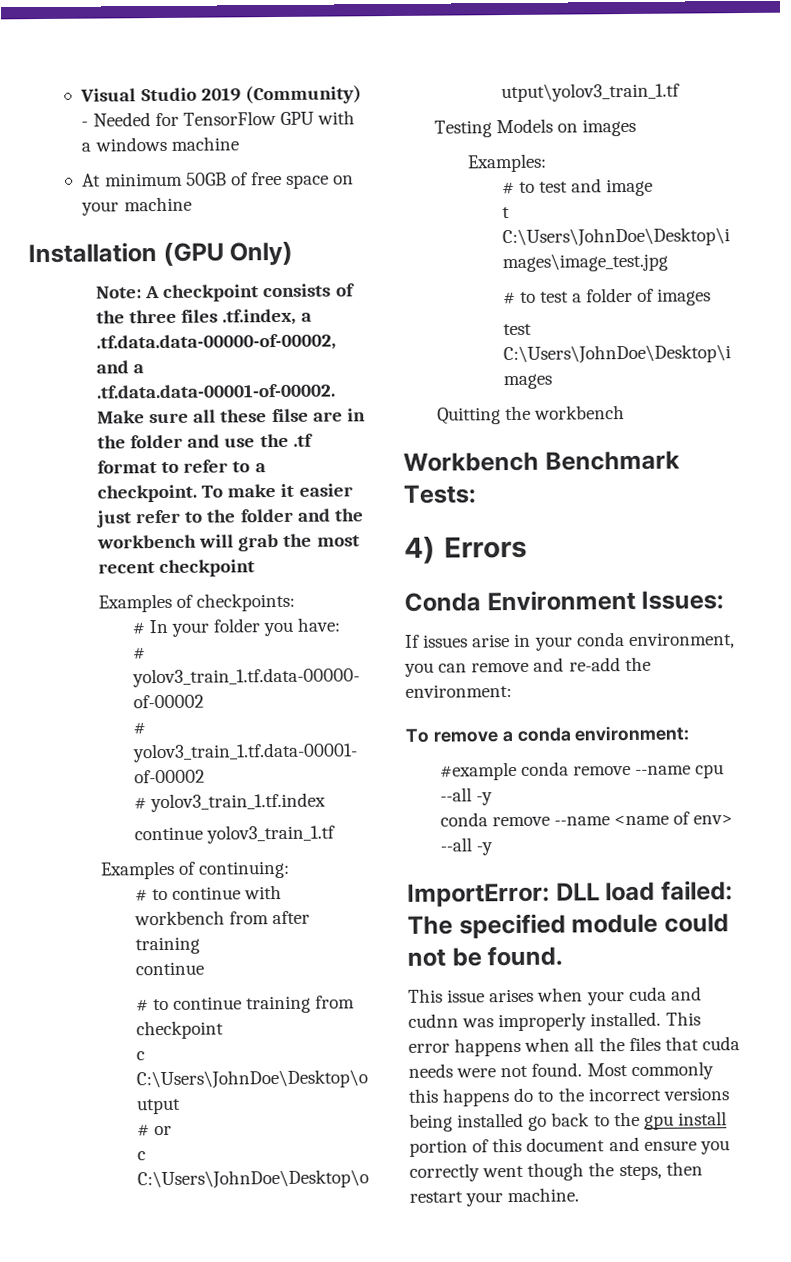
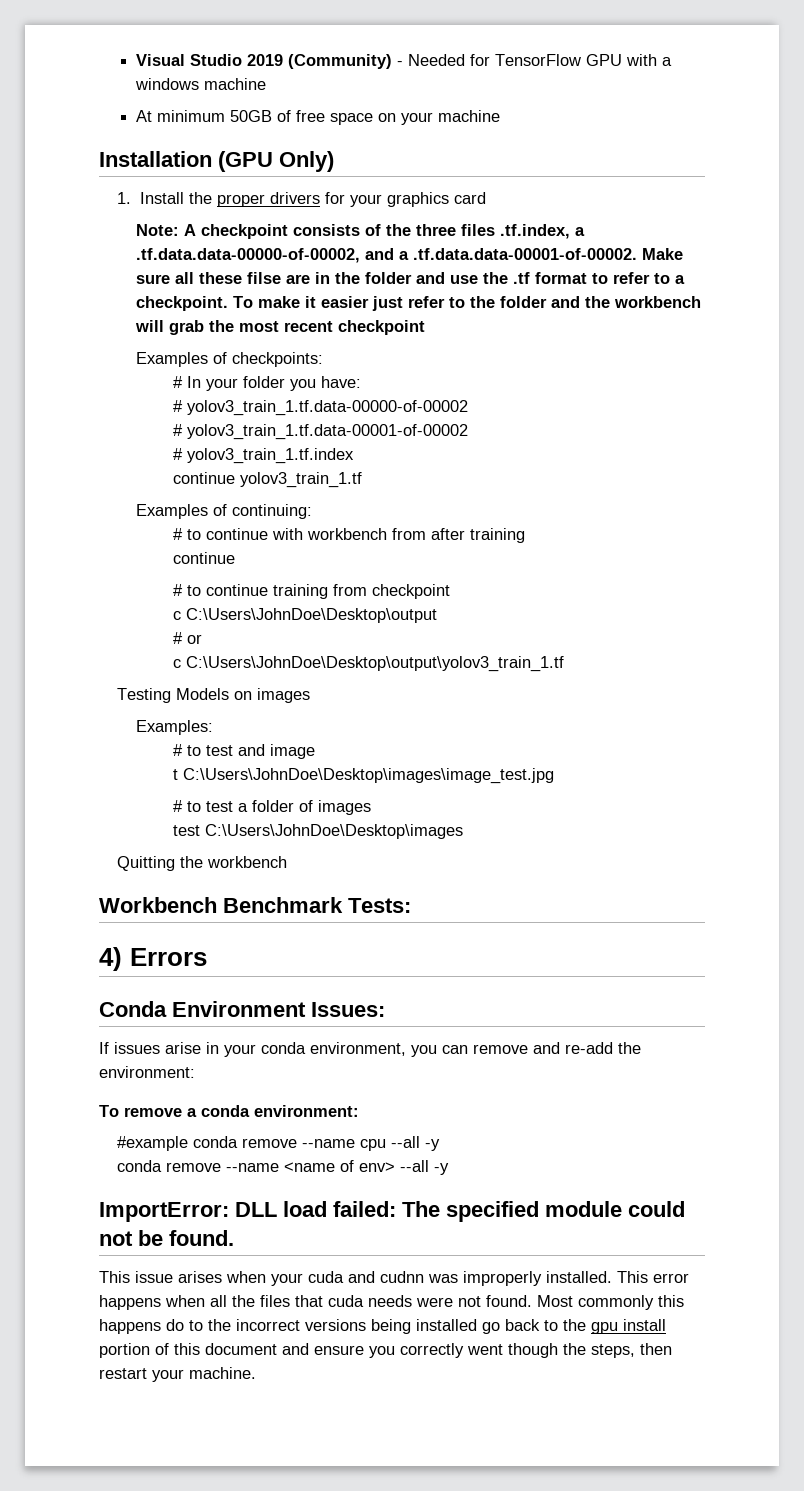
(294, 253) none -> [117,192,486,207] // 1. Install the proper drivers for your graphics card

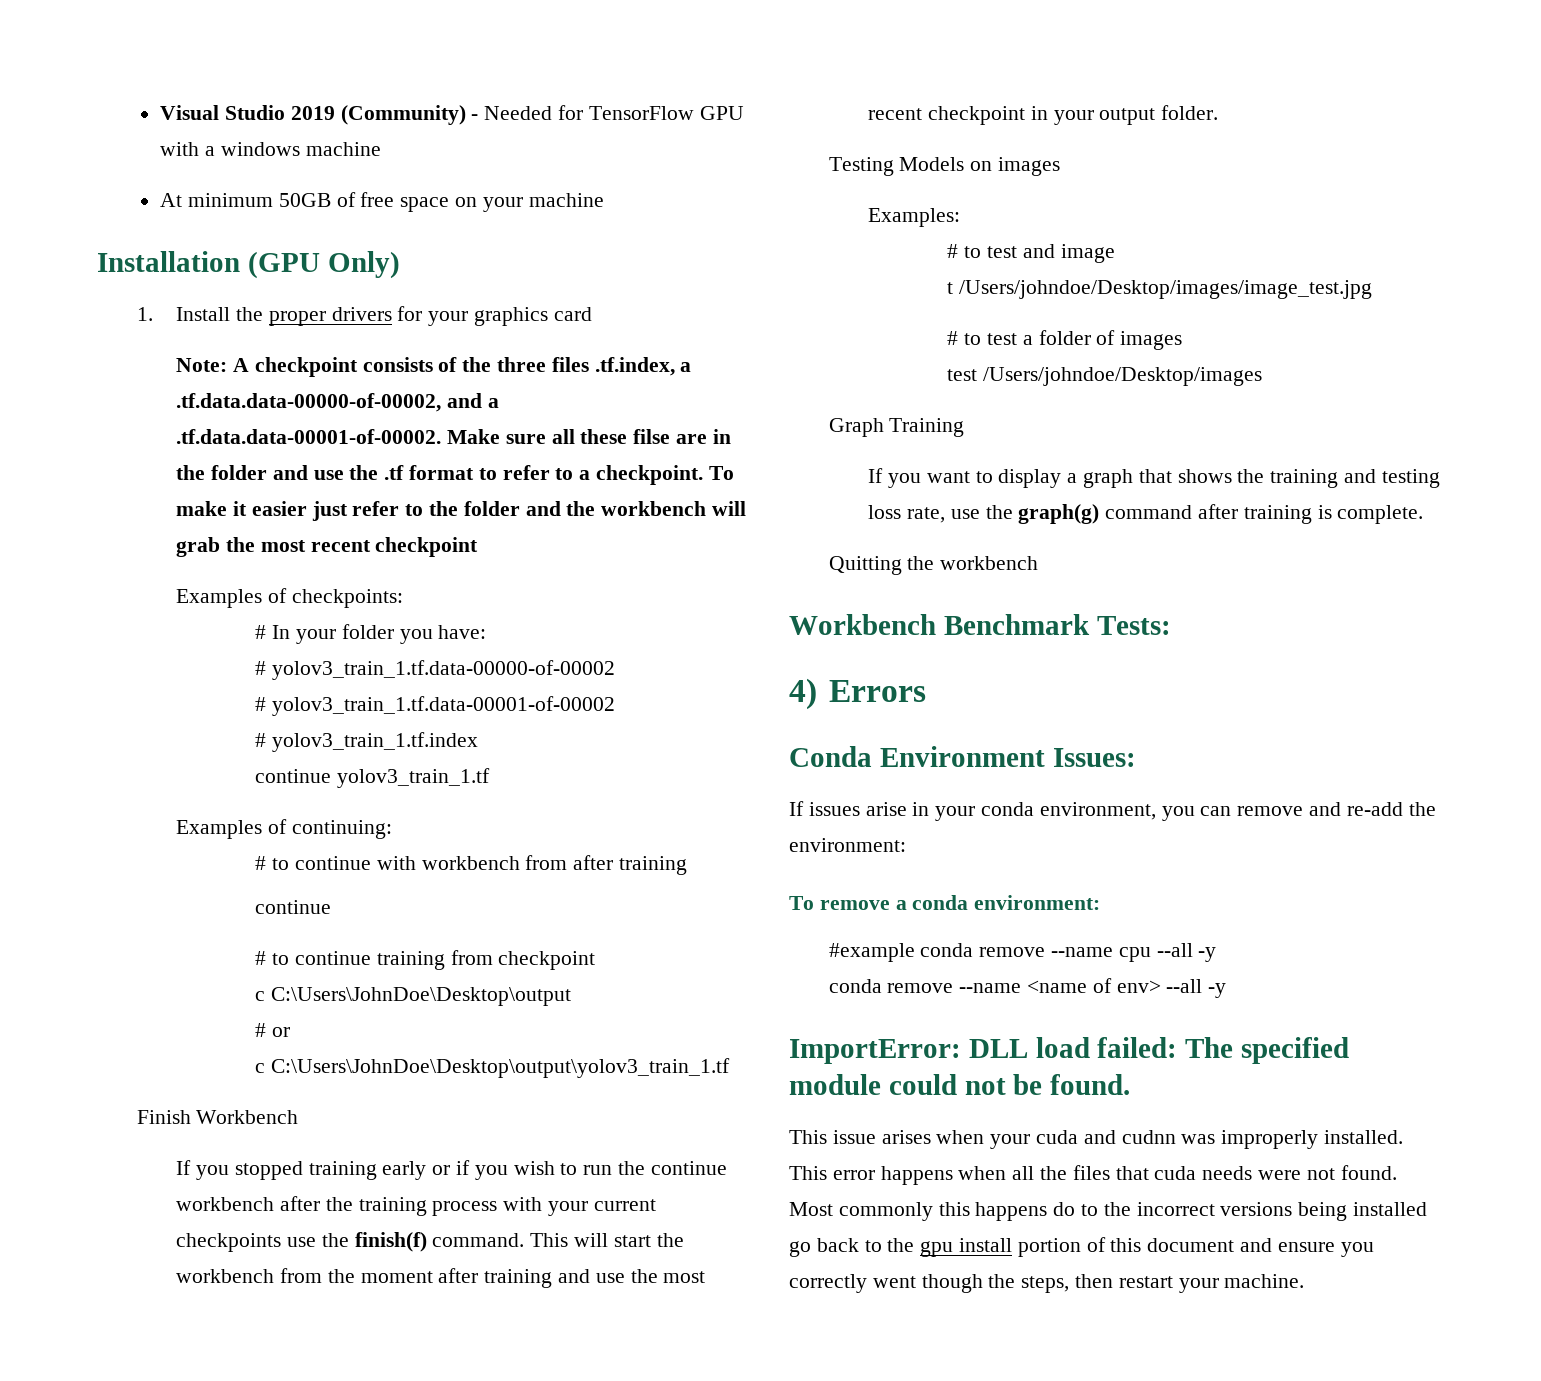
(564, 664) none -> [136,1110,299,1124] [176,1160,727,1180] [176,1196,656,1216] [176,1232,684,1252] [176,1268,706,1288] [868,105,1219,125] // Finish Workbench // If you stopped training early or if you wish to run the continue workbench after the training process with your current checkpoints use the finish(f) command. This will start the workbench from the moment after training and use the most recent checkpoint in your output folder.
[182,768,554,784] C:\Users\JohnDoe\Desktop\images\image_test.jpg -> [959,280,1373,299] /Users/johndoe/Desktop/images/image_test.jpg
[204,824,463,839] C:\Users\JohnDoe\Desktop\images -> [983,367,1263,386] [828,418,965,437] [868,468,1440,488] [868,504,1424,524] /Users/johndoe/Desktop/images // Graph Training // If you want to display a graph that shows the training and testing loss rate, use the graph(g) command after training is complete.

